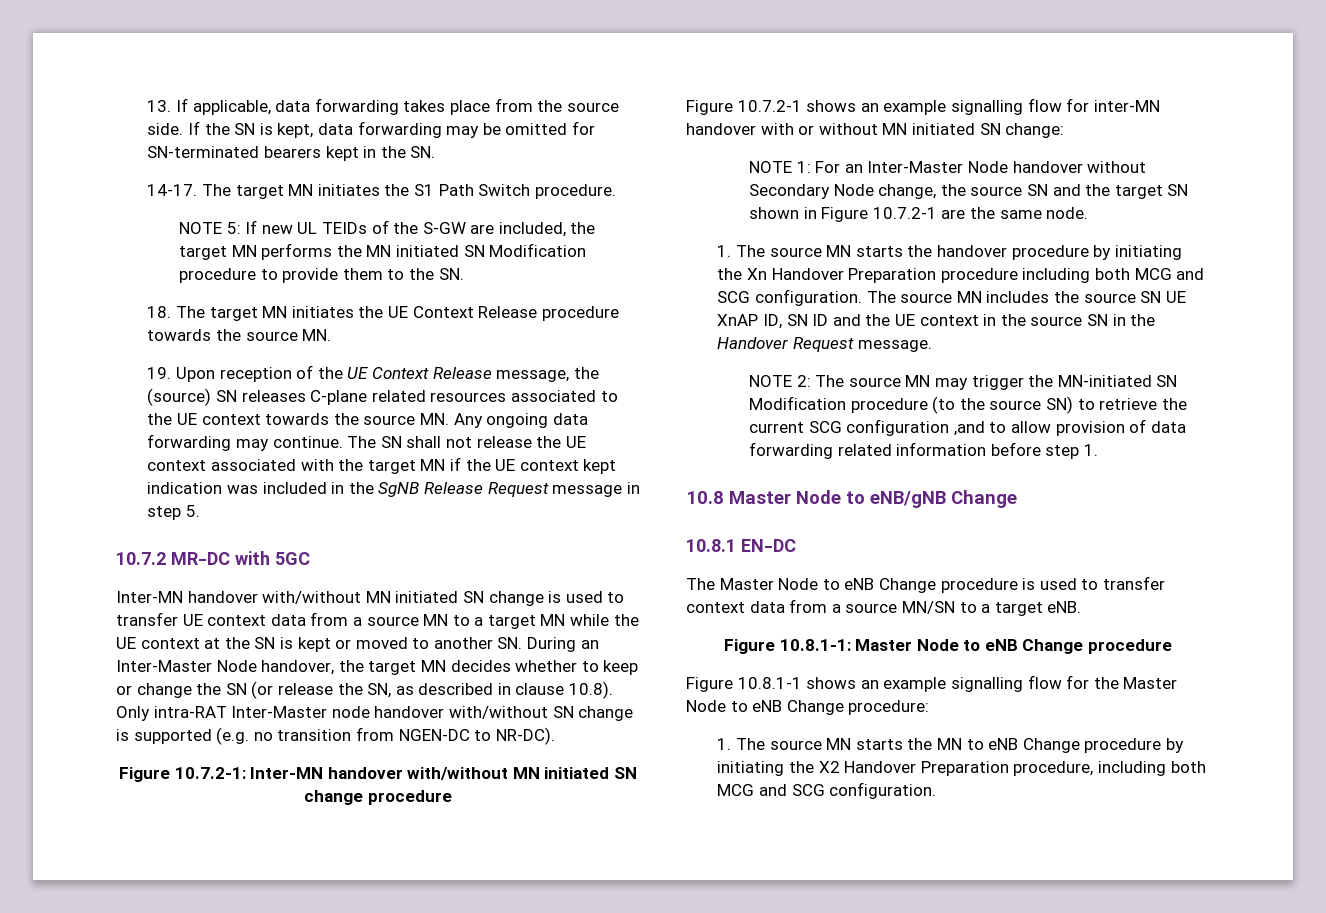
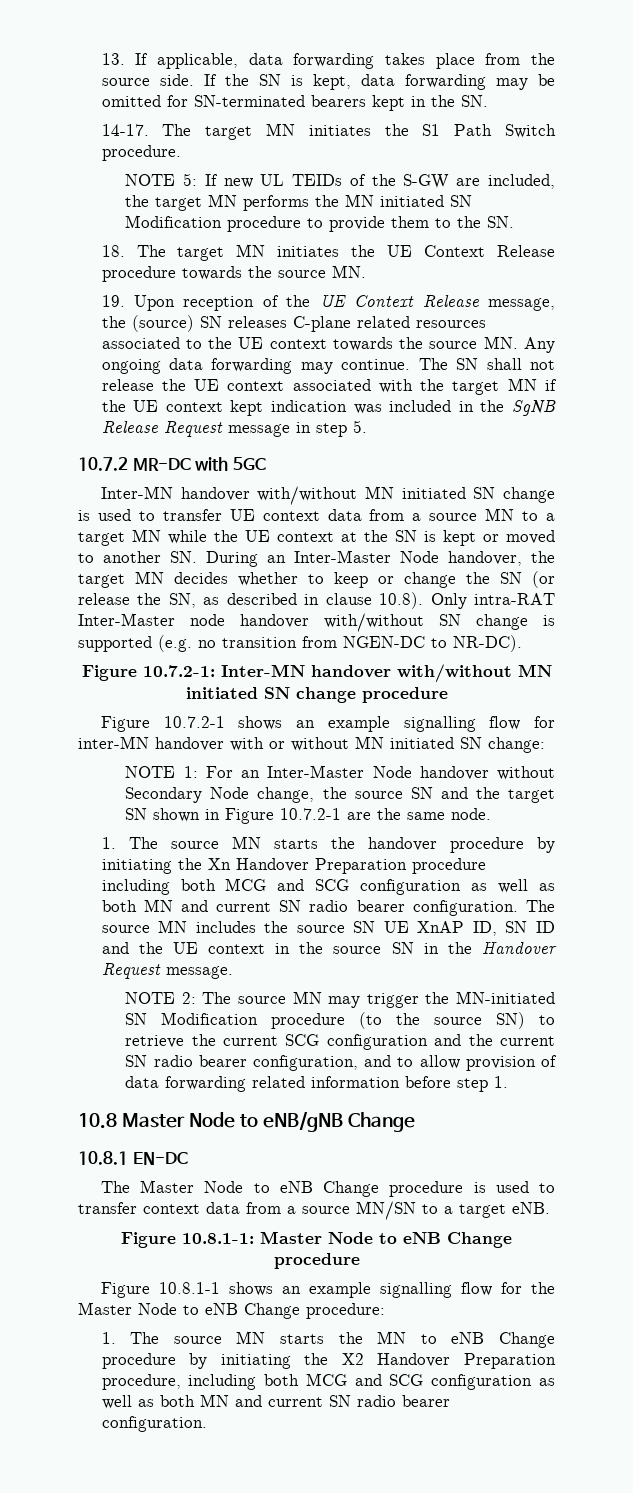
(751, 297) none -> [360,879,555,895] [101,899,405,912] configuration as well as both MN and current SN radio bearer
[953,421,985,436] ,and -> [434,1034,555,1046] [125,1055,392,1071] and the current SN radio bearer configuration, and
(825, 790) none -> [431,1374,555,1390] [101,1394,450,1409] configuration as well as both MN and current SN radio bearer

